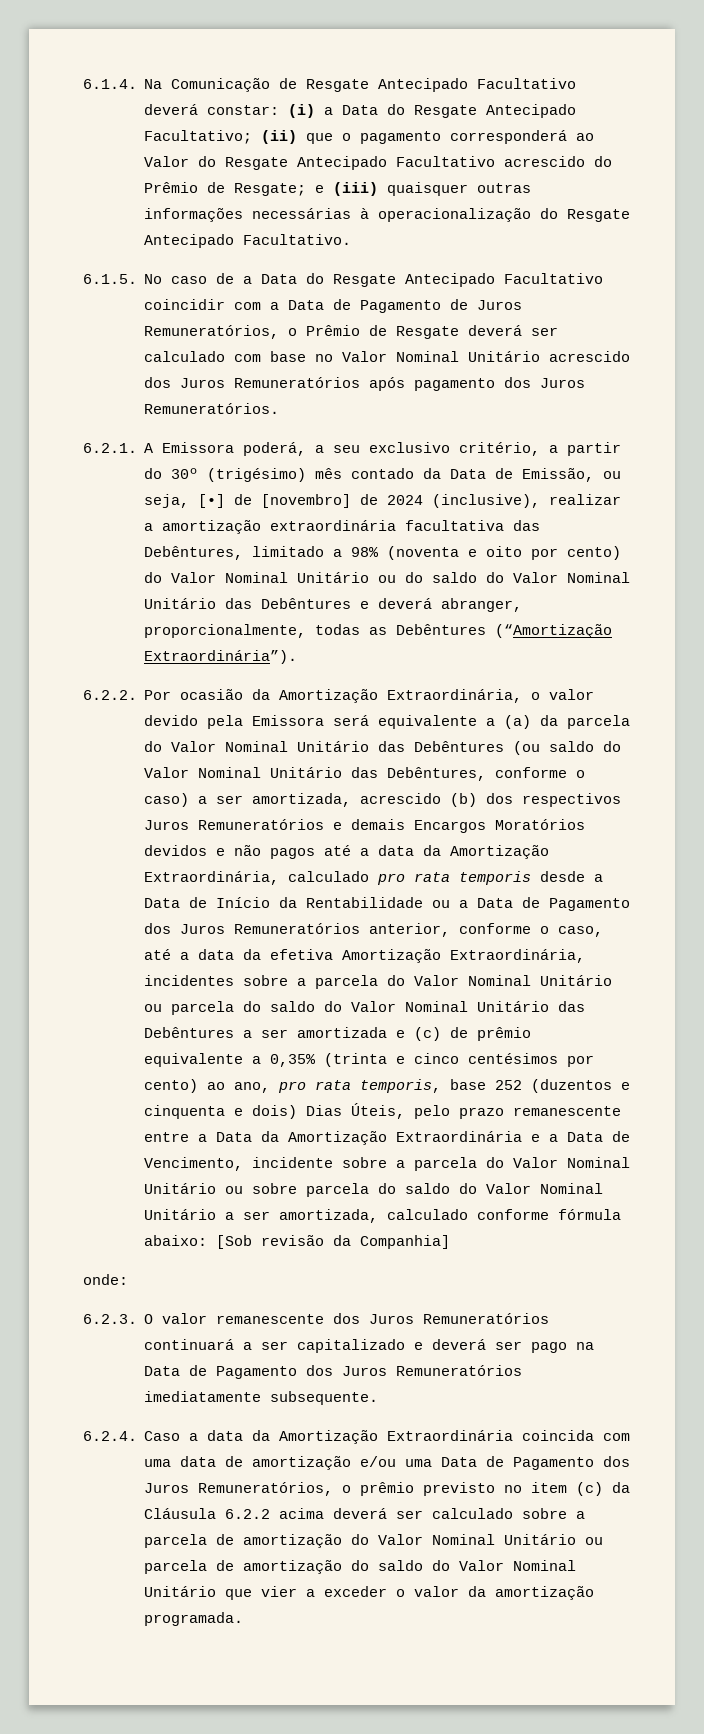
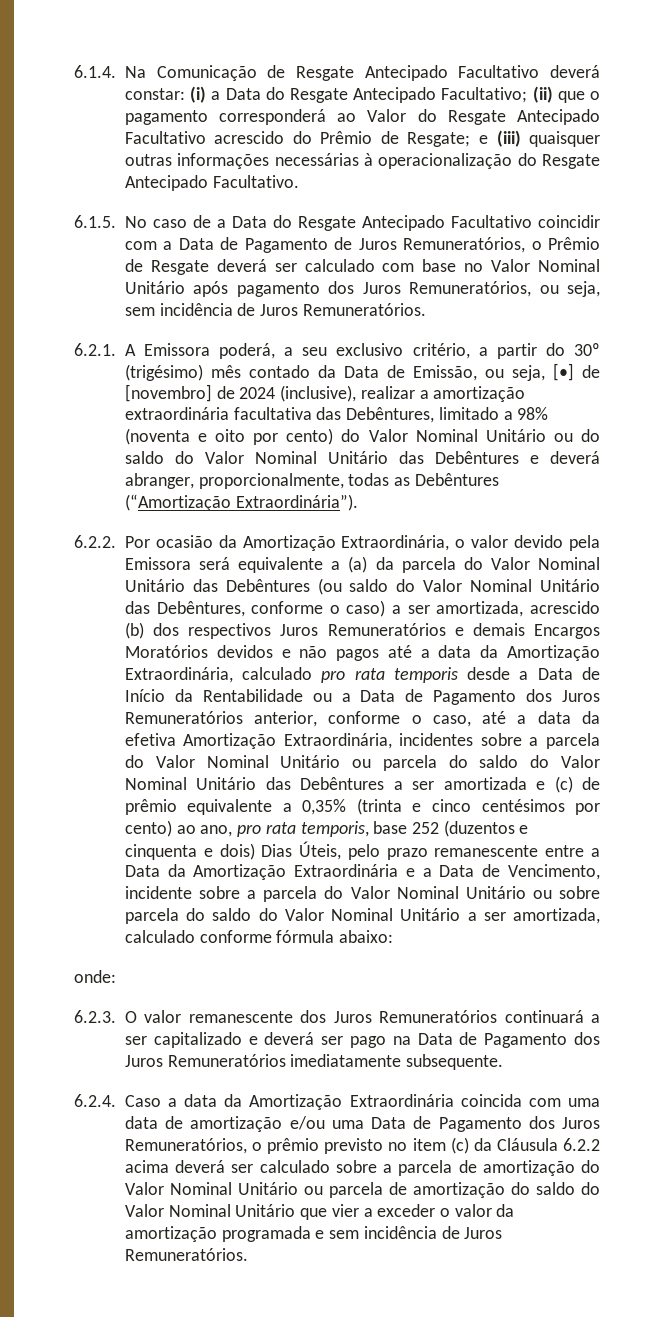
[549,351,631,362] [144,377,532,391] acrescido dos Juros Remuneratórios após pagamento dos -> [193,281,600,297] [124,303,256,316] após pagamento dos Juros Remuneratórios, ou seja, sem incidência de
[216,1235,451,1249] [Sob revisão da Companhia] -> (394, 936) none
[144,1612,244,1626] programada. -> [221,1226,503,1242] [124,1248,248,1261] programada e sem incidência de Juros Remuneratórios.

